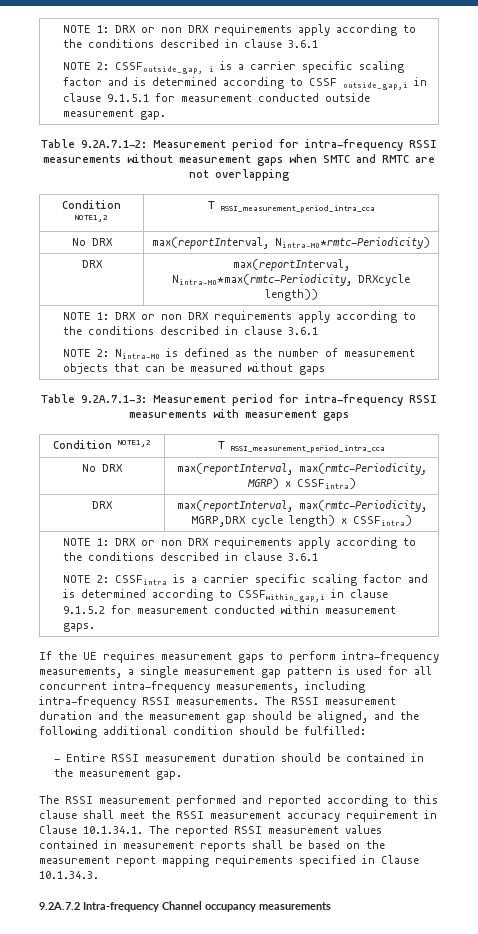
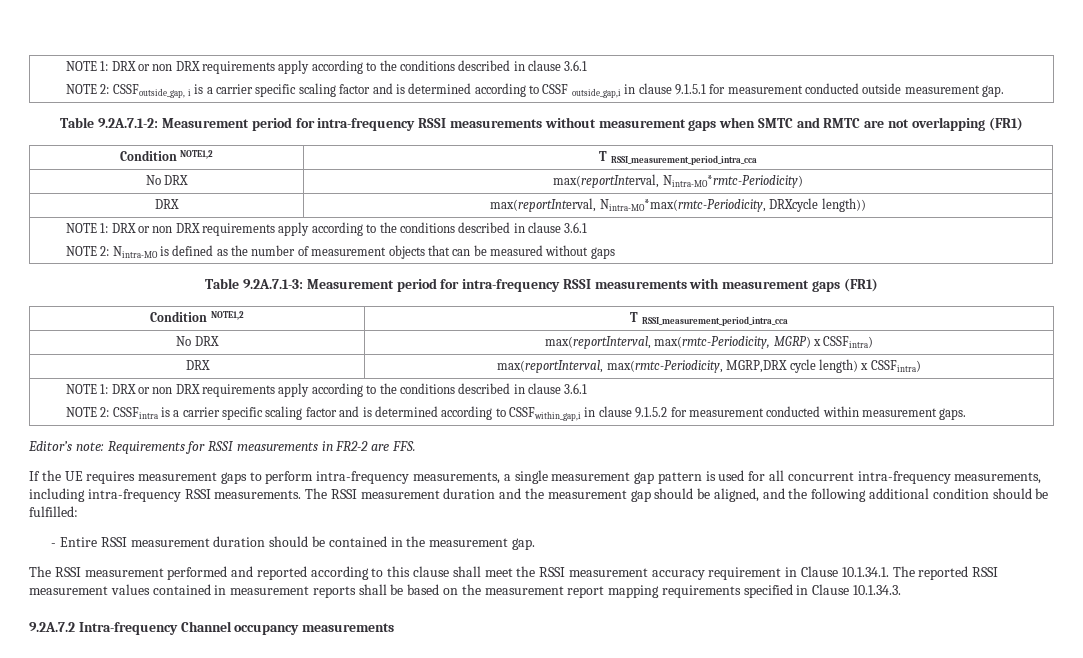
(289, 175) none -> [988,117,1023,131] (FR1)
(349, 416) none -> [843,278,878,292] (FR1)
(96, 627) none -> [28,441,417,454] // Editor’s note: Requirements for RSSI measurements in FR2-2 are FFS.

